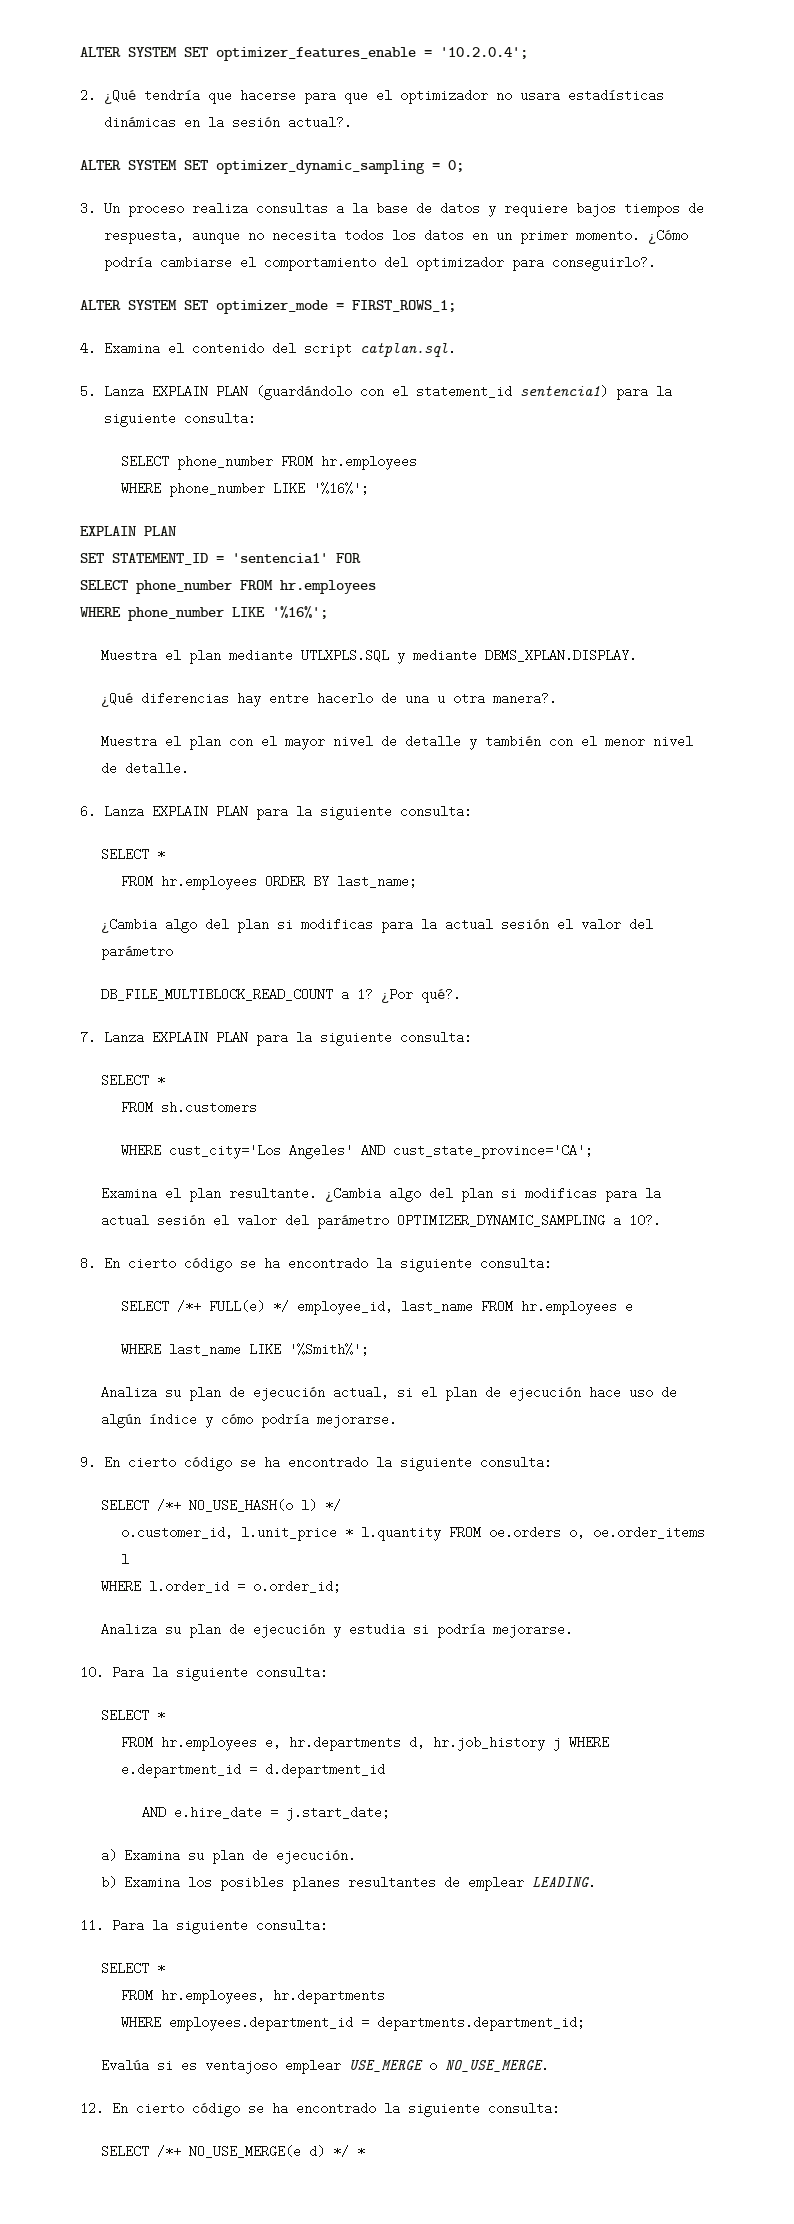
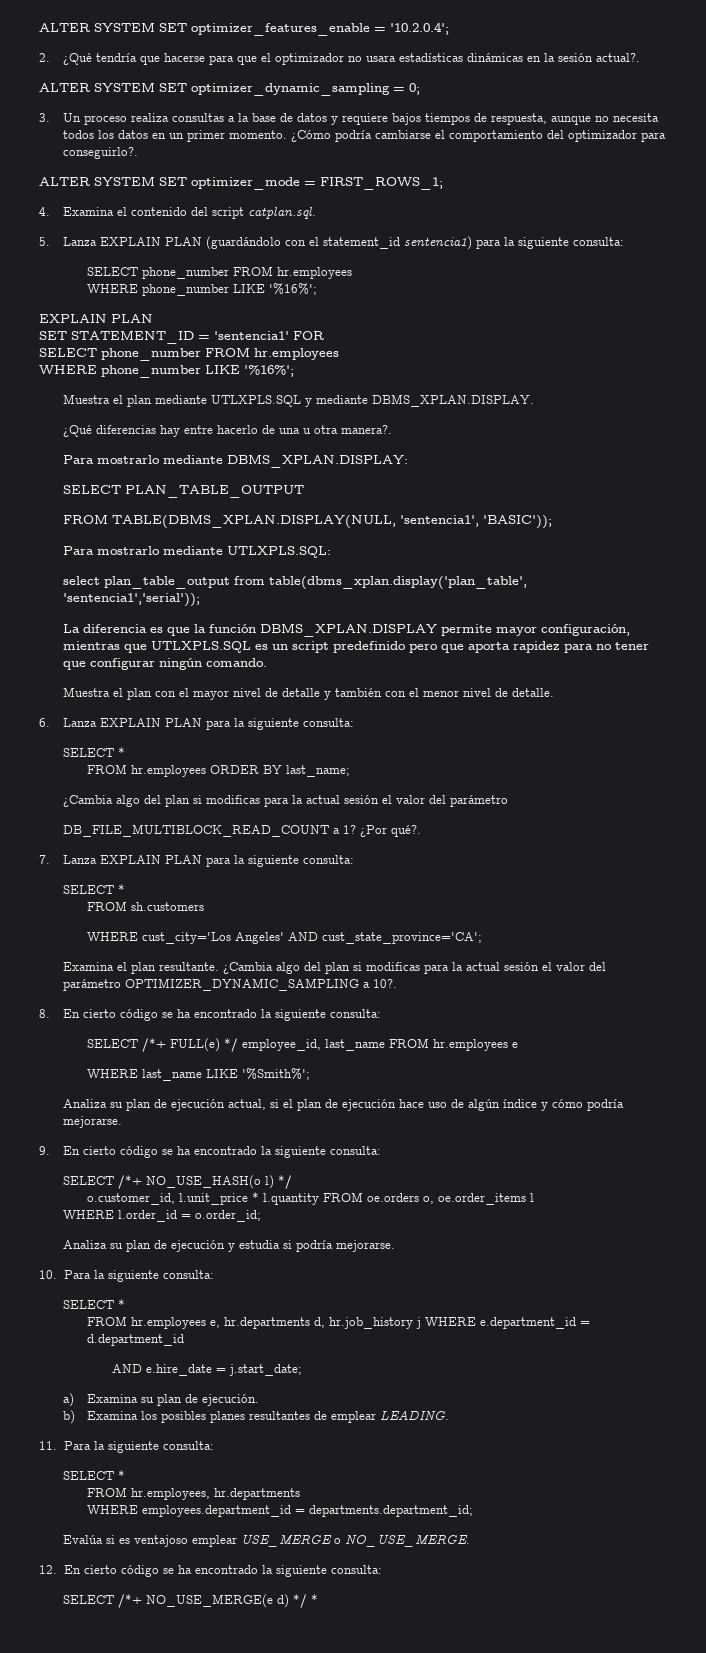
(557, 698) none -> [63,454,409,468] [63,485,305,498] [63,514,553,529] [63,546,332,558] [63,576,528,589] [63,593,201,607] [63,623,631,637] [63,641,650,653] [63,658,268,670] // Para mostrarlo mediante DBMS_XPLAN.DISPLAY: // SELECT PLAN_TABLE_OUTPUT // FROM TABLE(DBMS_XPLAN.DISPLAY(NULL, 'sentencia1', 'BASIC')); // Para mostrarlo mediante UTLXPLS.SQL: // select plan_table_output from table(dbms_xplan.display('plan_table', 'sentencia1','serial')); // La diferencia es que la función DBMS_XPLAN.DISPLAY permite mayor configuración, mientras que UTLXPLS.SQL es un script predefinido pero que aporta rapidez para no tener que configurar ningún comando.

